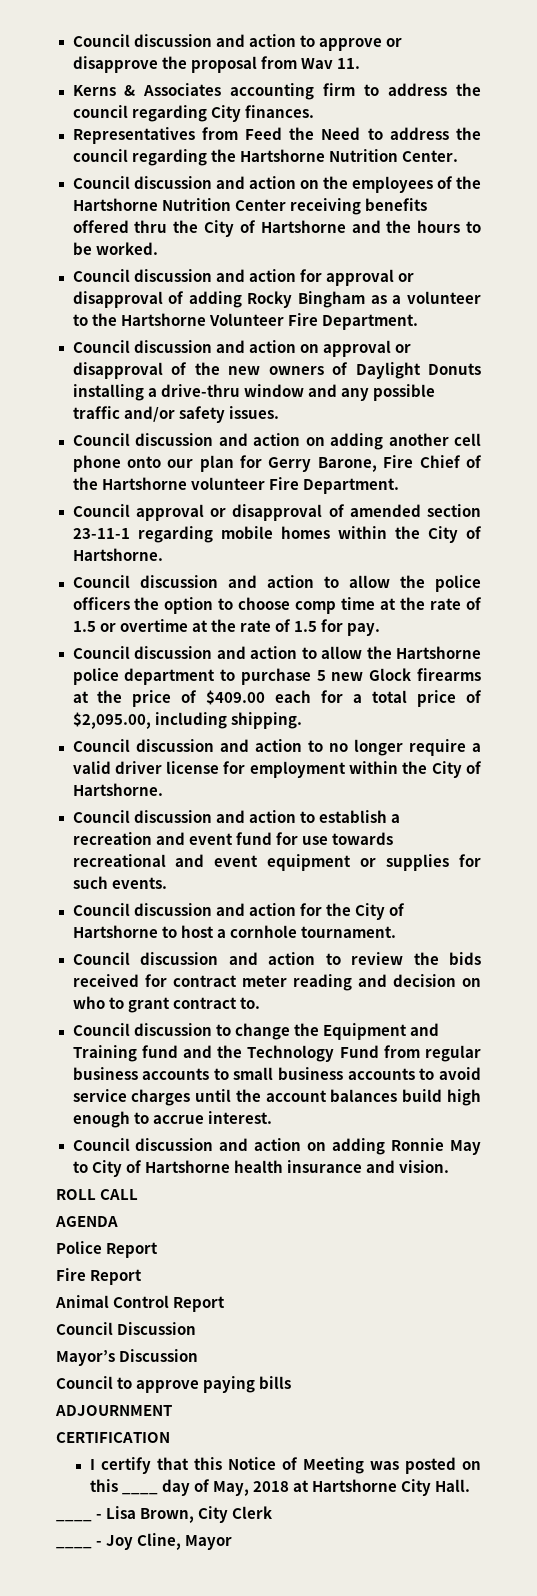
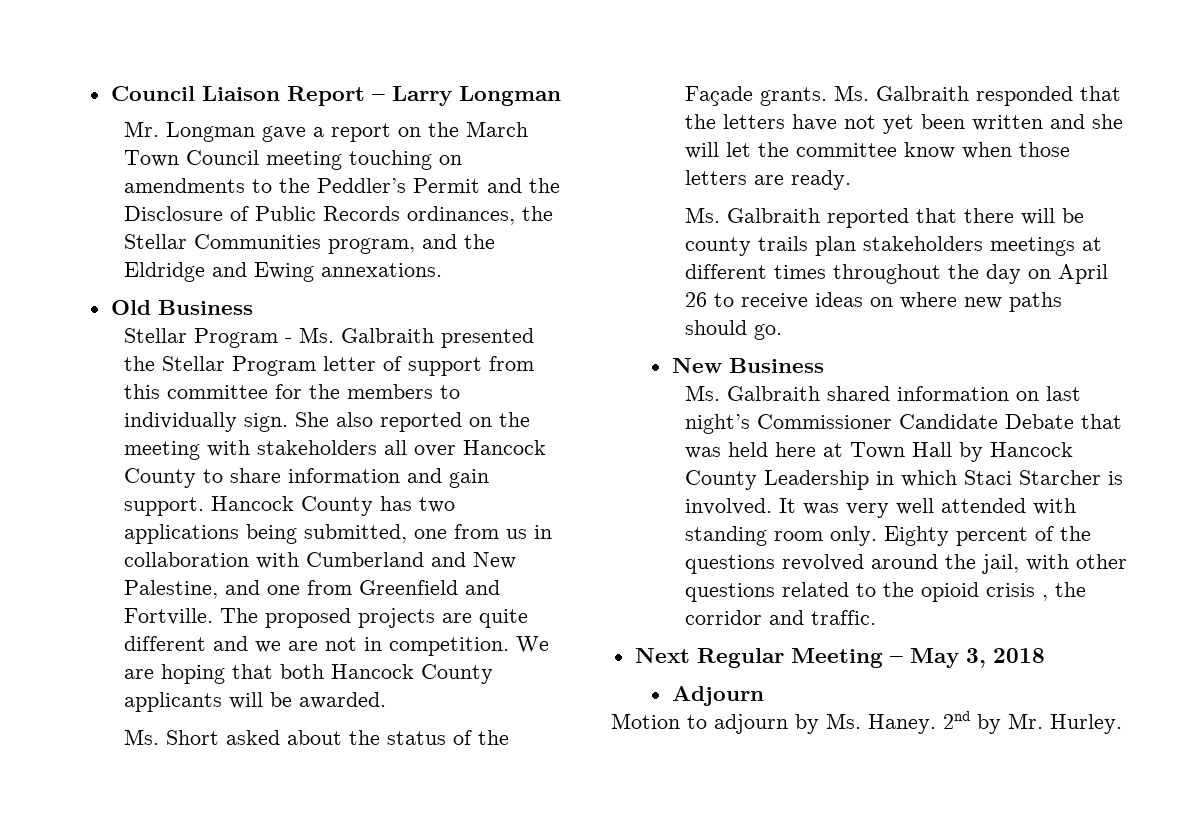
[72,34,402,51] [72,56,360,73] [72,83,482,100] [72,105,314,122] [72,127,482,144] [72,149,458,166] [72,176,481,193] [72,198,427,215] [72,220,481,237] [72,242,158,255] [72,269,414,286] [72,291,482,308] [72,313,418,330] [72,340,411,357] [72,362,481,379] [72,384,435,401] [72,406,279,423] [72,433,481,450] [72,455,483,472] [72,477,399,494] [72,504,481,521] [72,526,482,543] [72,548,163,561] [72,575,481,592] [72,597,482,614] [72,619,380,636] [72,646,481,659] [72,668,481,685] [72,690,482,707] [72,712,302,729] [72,739,481,756] [72,761,482,778] [72,783,163,796] [72,810,400,823] [72,832,393,845] [72,854,482,871] [72,876,167,889] [72,903,405,920] [72,925,396,938] [72,952,481,965] [72,974,481,991] [72,996,260,1013] [72,1023,439,1040] [72,1045,482,1062] [72,1067,482,1080] [72,1089,481,1106] [72,1111,272,1128] [72,1138,482,1155] [72,1160,449,1177] [56,1189,139,1200] [55,1216,118,1227] [56,1241,159,1258] [56,1268,143,1285] [55,1295,226,1312] [56,1322,197,1335] [56,1349,199,1366] [56,1376,292,1393] [55,1405,172,1416] [56,1432,170,1443] [89,1457,482,1474] [89,1479,118,1492] [122,1479,471,1496] [56,1519,92,1522] [96,1506,273,1523] [56,1546,92,1549] [96,1533,233,1550] Council discussion and action to approve or disapprove the proposal from Wav 11. // Kerns & Associates accounting firm to address the council regarding City finances. // Representatives from Feed the Need to address the council regarding the Hartshorne Nutrition Center. // Council discussion and action on the employees of the Hartshorne Nutrition Center receiving benefits offered thru the City of Hartshorne and the hours to be worked. // Council discussion and action for approval or disapproval of adding Rocky Bingham as a volunteer to the Hartshorne Volunteer Fire Department. // Council discussion and action on approval or disapproval of the new owners of Daylight Donuts installing a drive-thru window and any possible traffic and/or safety issues. // Council discussion and action on adding another cell phone onto our plan for Gerry Barone, Fire Chief of the Hartshorne volunteer Fire Department. // Council approval or disapproval of amended section 23-11-1 regarding mobile homes within the City of Hartshorne. // Council discussion and action to allow the police officers the option to choose comp time at the rate of 1.5 or overtime at the rate of 1.5 for pay. // Council discussion and action to allow the Hartshorne police department to purchase 5 new Glock firearms at the price of $409.00 each for a total price of $2,095.00, including shipping. // Council discussion and action to no longer require a valid driver license for employment within the City of Hartshorne. // Council discussion and action to establish a recreation and event fund for use towards recreational and event equipment or supplies for such events. // Council discussion and action for the City of Hartshorne to host a cornhole tournament. // Council discussion and action to review the bids received for contract meter reading and decision on who to grant contract to. // Council discussion to change the Equipment and Training fund and the Technology Fund from regular business accounts to small business accounts to avoid service charges until the account balances build high enough to accrue interest. // Council discussion and action on adding Ronnie May to City of Hartshorne health insurance and vision. // ROLL CALL // AGENDA // Police Report // Fire Report // Animal Control Report // Council Discussion // Mayor’s Discussion // Council to approve paying bills // ADJOURNMENT // CERTIFICATION // I certify that this Notice of Meeting was posted on this ____ day of May, 2018 at Hartshorne City Hall. // ____ - Lisa Brown, City Clerk // ____ - Joy Cline, Mayor -> [110,86,561,106] [123,121,528,142] [123,150,462,170] [123,178,560,193] [123,206,553,225] [123,234,495,254] [123,262,442,282] [110,300,253,315] [123,327,534,348] [123,356,534,376] [123,384,460,399] [123,412,530,432] [123,440,546,460] [123,468,489,488] [123,496,455,516] [123,524,552,544] [123,552,516,569] [123,580,500,599] [123,608,528,628] [123,636,549,656] [123,664,493,684] [123,692,386,712] [123,729,509,745] [684,85,1121,106] [684,114,1123,134] [684,142,1070,159] [684,170,851,190] [684,207,1084,228] [684,236,1102,256] [684,264,1108,284] [684,292,1062,312] [684,320,782,340] [671,358,824,373] [684,385,1081,401] [684,414,1122,434] [684,442,1073,462] [684,470,1123,490] [684,498,1076,518] [684,526,1091,546] [684,554,1127,574] [684,582,1086,602] [684,610,876,625] [634,648,1045,668] [671,686,764,706] [611,711,1122,734] Council Liaison Report – Larry Longman // Mr. Longman gave a report on the March Town Council meeting touching on amendments to the Peddler’s Permit and the Disclosure of Public Records ordinances, the Stellar Communities program, and the Eldridge and Ewing annexations. // Old Business // Stellar Program - Ms. Galbraith presented the Stellar Program letter of support from this committee for the members to individually sign. She also reported on the meeting with stakeholders all over Hancock County to share information and gain support. Hancock County has two applications being submitted, one from us in collaboration with Cumberland and New Palestine, and one from Greenfield and Fortville. The proposed projects are quite different and we are not in competition. We are hoping that both Hancock County applicants will be awarded. // Ms. Short asked about the status of the Façade grants. Ms. Galbraith responded that the letters have not yet been written and she will let the committee know when those letters are ready. // Ms. Galbraith reported that there will be county trails plan stakeholders meetings at different times throughout the day on April 26 to receive ideas on where new paths should go. // New Business // Ms. Galbraith shared information on last night’s Commissioner Candidate Debate that was held here at Town Hall by Hancock County Leadership in which Staci Starcher is involved. It was very well attended with standing room only. Eighty percent of the questions revolved around the jail, with other questions related to the opioid crisis , the corridor and traffic. // Next Regular Meeting – May 3, 2018 // Adjourn // Motion to adjourn by Ms. Haney. 2nd by Mr. Hurley.

